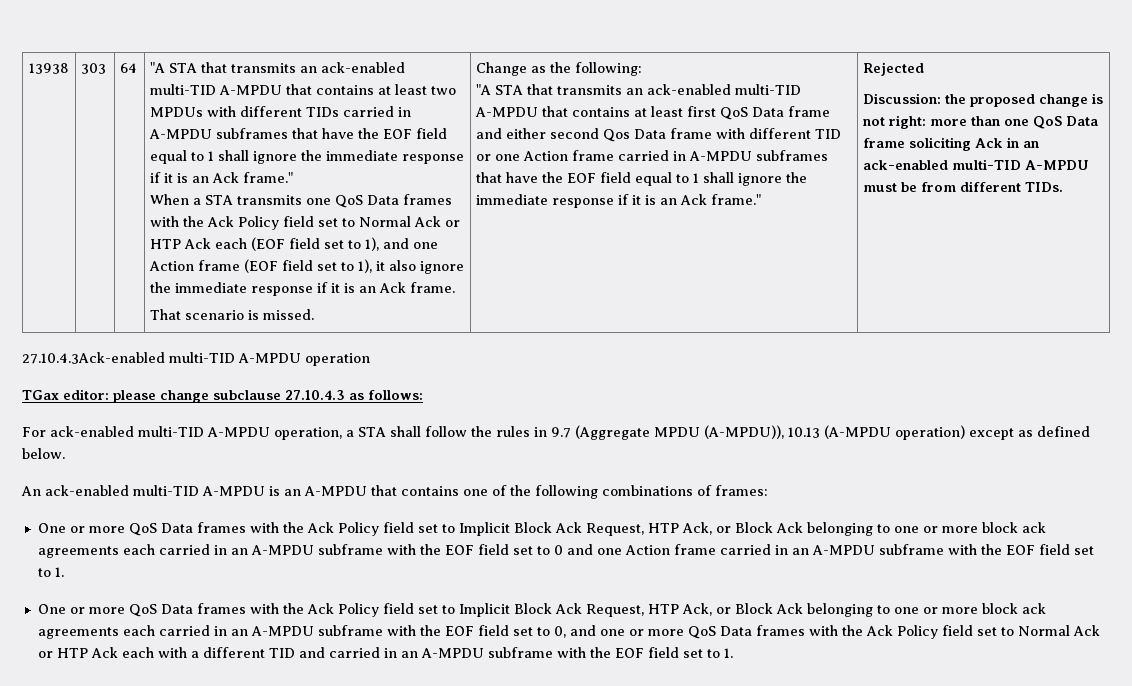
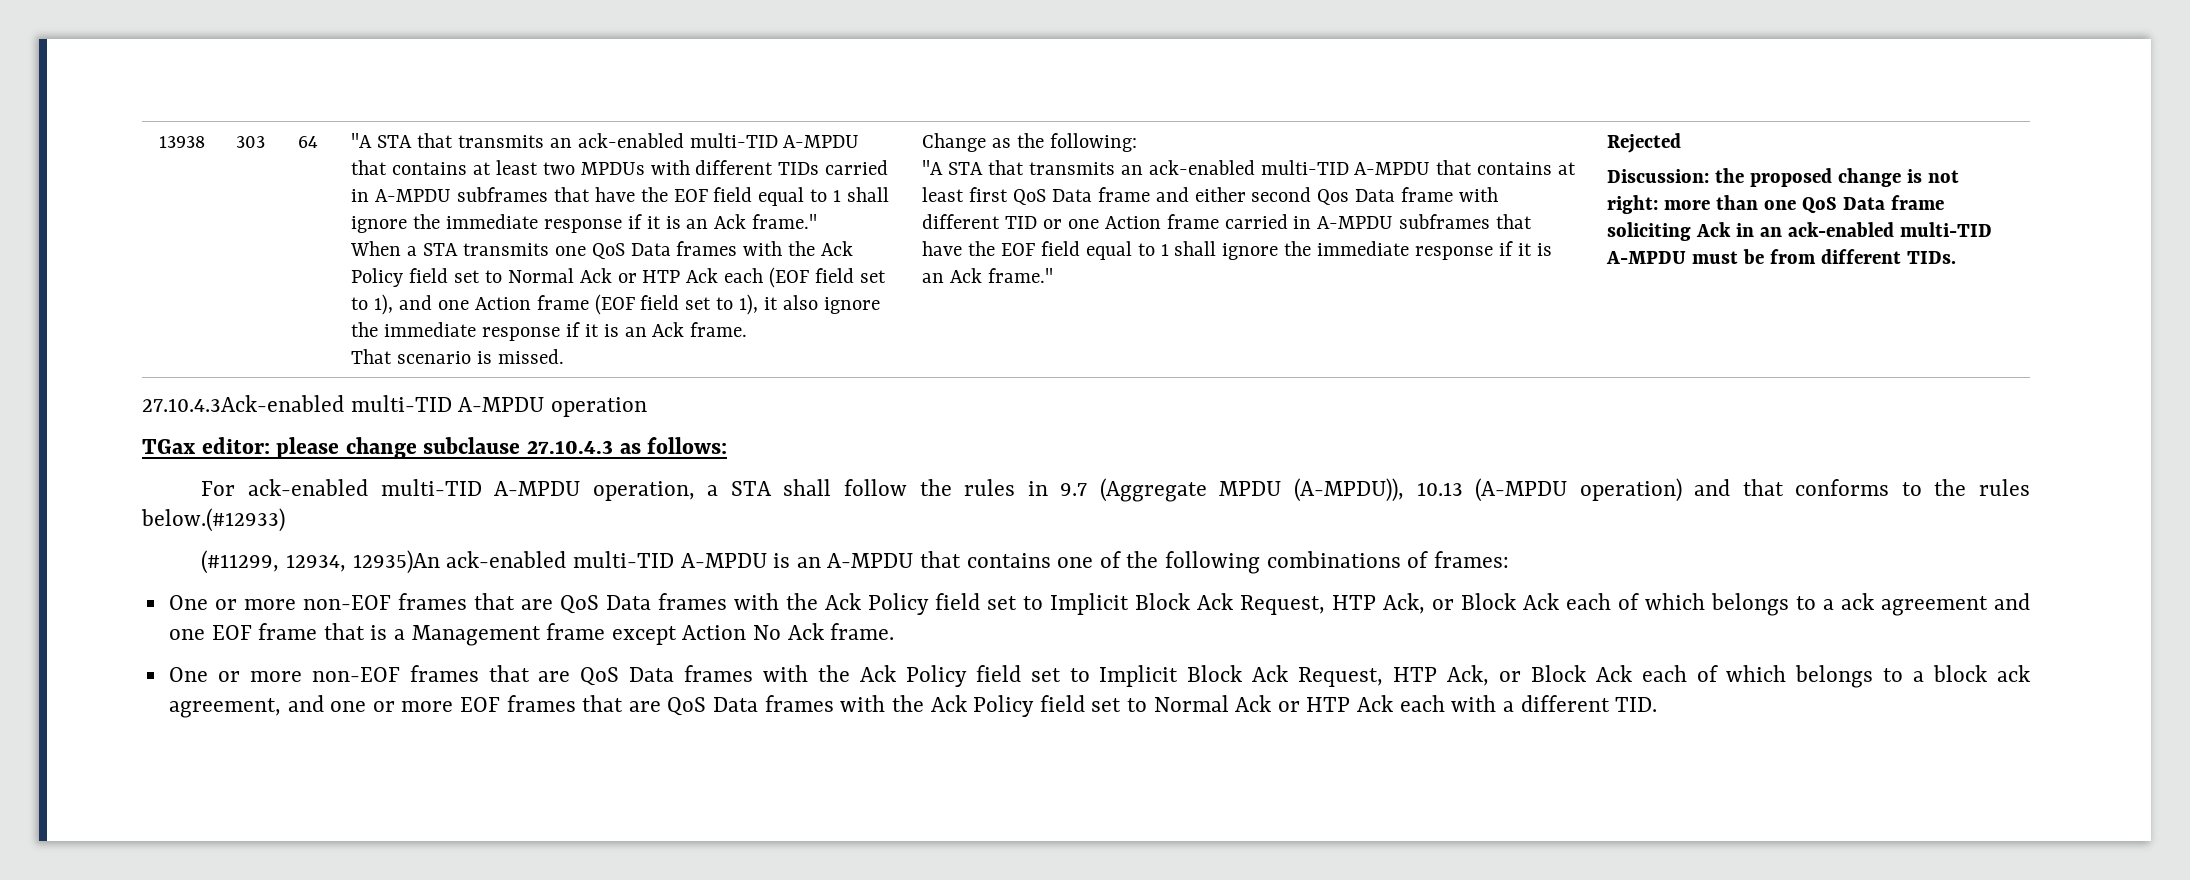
[969,426,1090,440] [22,448,65,459] [21,486,41,496] except as defined below. // An -> [1694,479,2030,496] [141,508,285,532] [201,550,440,574] and that conforms to the rules below.(#12933) // (#11299, 12934, 12935)An
(125, 529) none -> [302,593,553,610] non-EOF frames that are
[806,522,1046,536] [37,544,1094,558] [37,567,64,577] [37,604,125,614] belonging to one or more block ack agreements each carried in an A-MPDU subframe with the EOF field set to 0 and one Action frame carried in an A-MPDU subframe with the EOF field set to 1. // One or more -> [1565,593,2030,616] [168,623,895,646] [168,665,571,682] each of which belongs to a ack agreement and one EOF frame that is a Management frame except Action No Ack frame. // One or more non-EOF frames that are
[806,603,1046,617] [37,625,684,639] belonging to one or more block ack agreements each carried in an A-MPDU subframe with the EOF field set to 0, and one or more -> [1641,665,2031,688] [168,695,661,718] each of which belongs to a block ack agreement, and one or more EOF frames that are
[268,647,733,658] TID and carried in an A-MPDU subframe with the EOF field set to 1. -> [1615,697,1658,712] TID.

